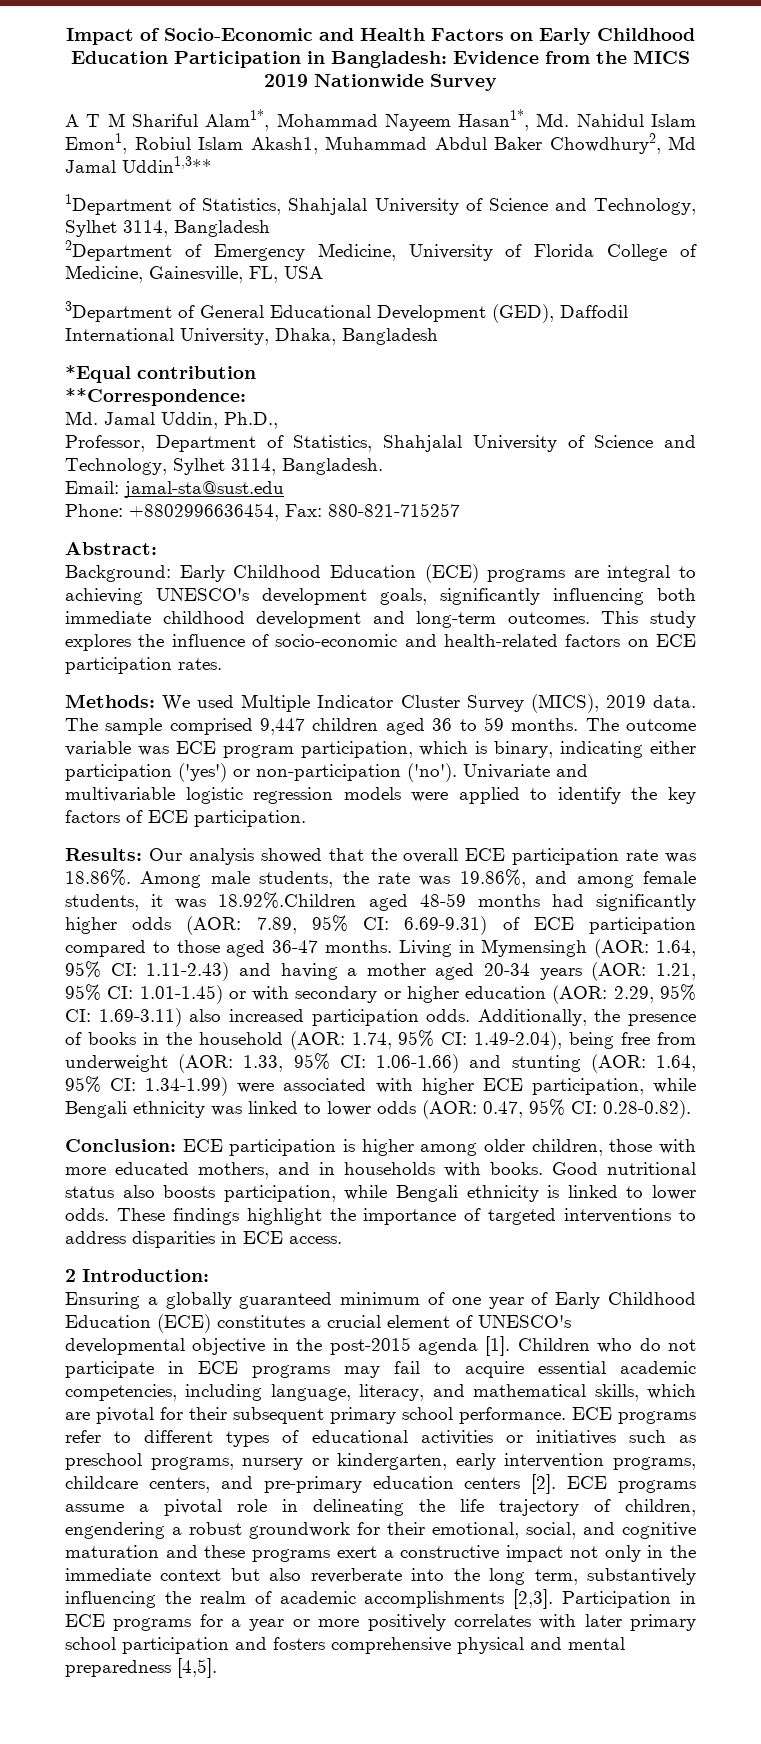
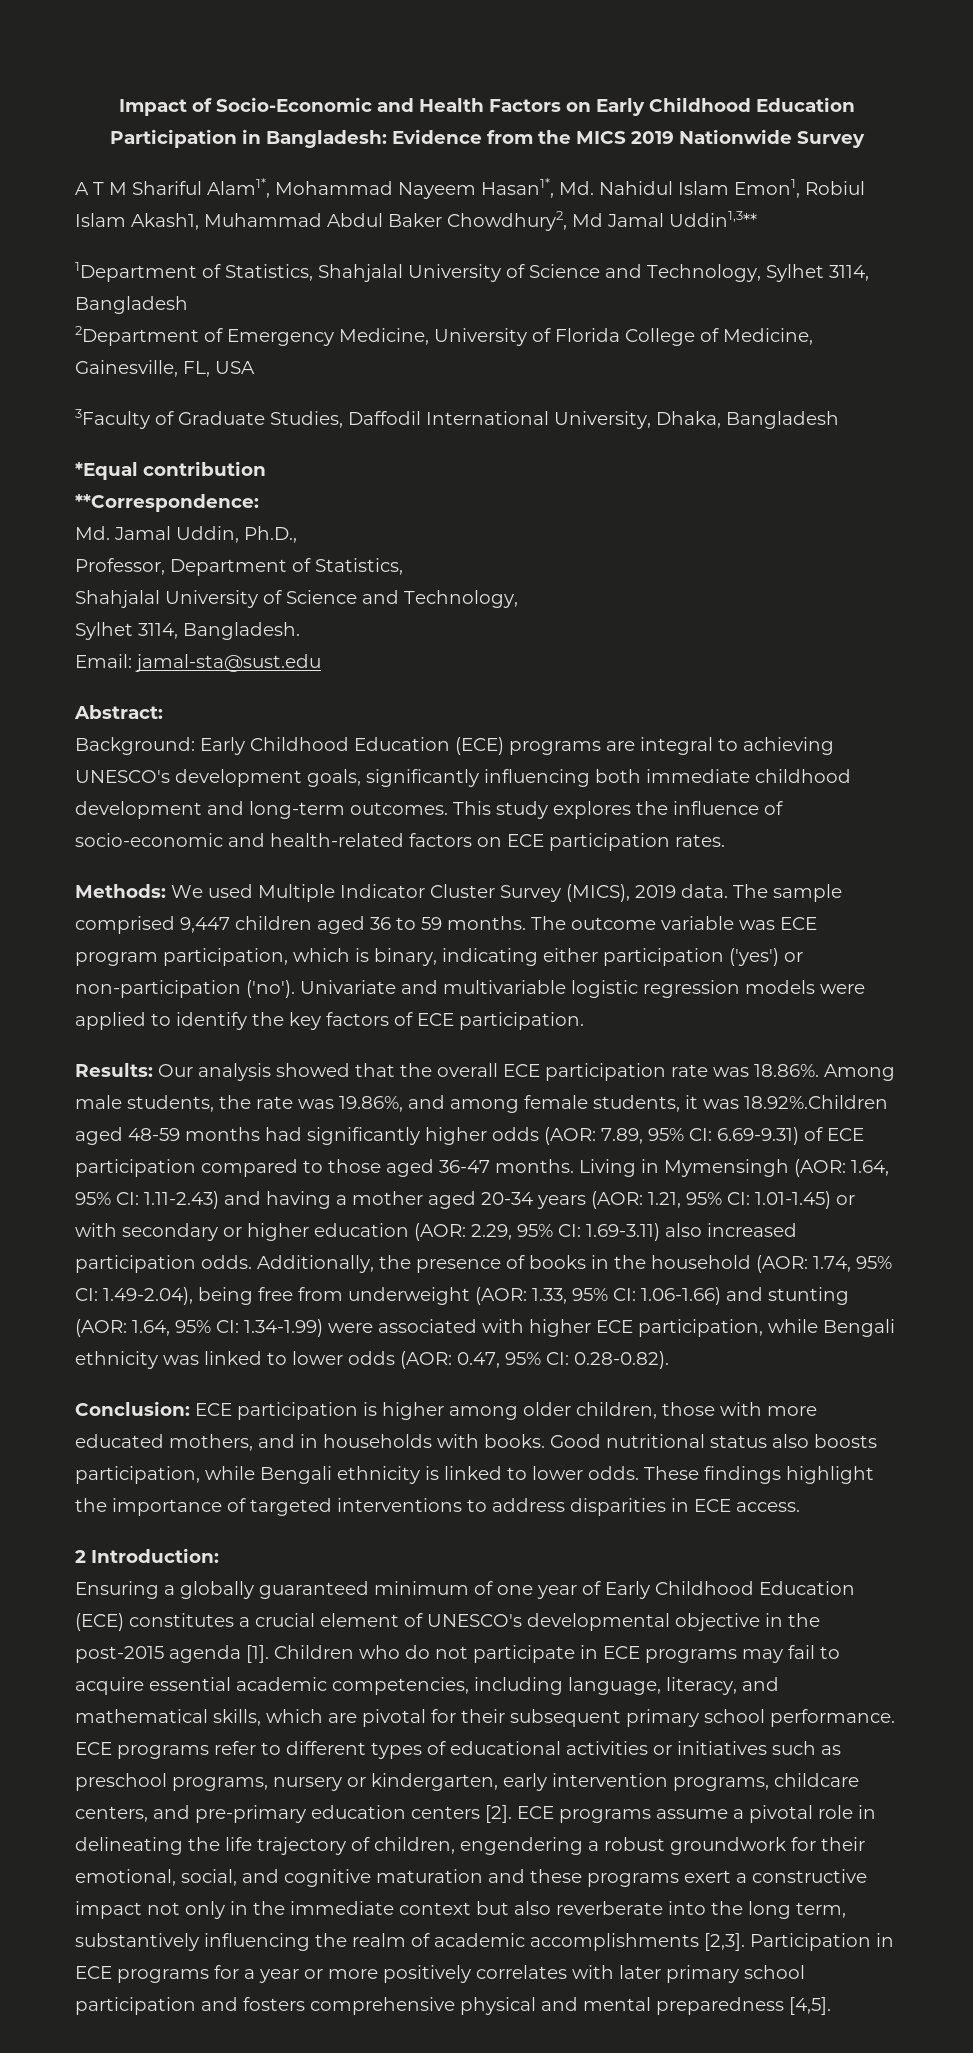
[65,301,554,323] 3Department of General Educational Development (GED), -> [75,409,343,429] 3Faculty of Graduate Studies,
[383,435,696,452] [65,458,167,475] Shahjalal University of Science and Technology, -> [75,590,518,608] // Shahjalal University of Science and Technology, //
[65,503,460,521] // Phone: +8802996636454, Fax: 880-821-715257 -> (321, 663) none

